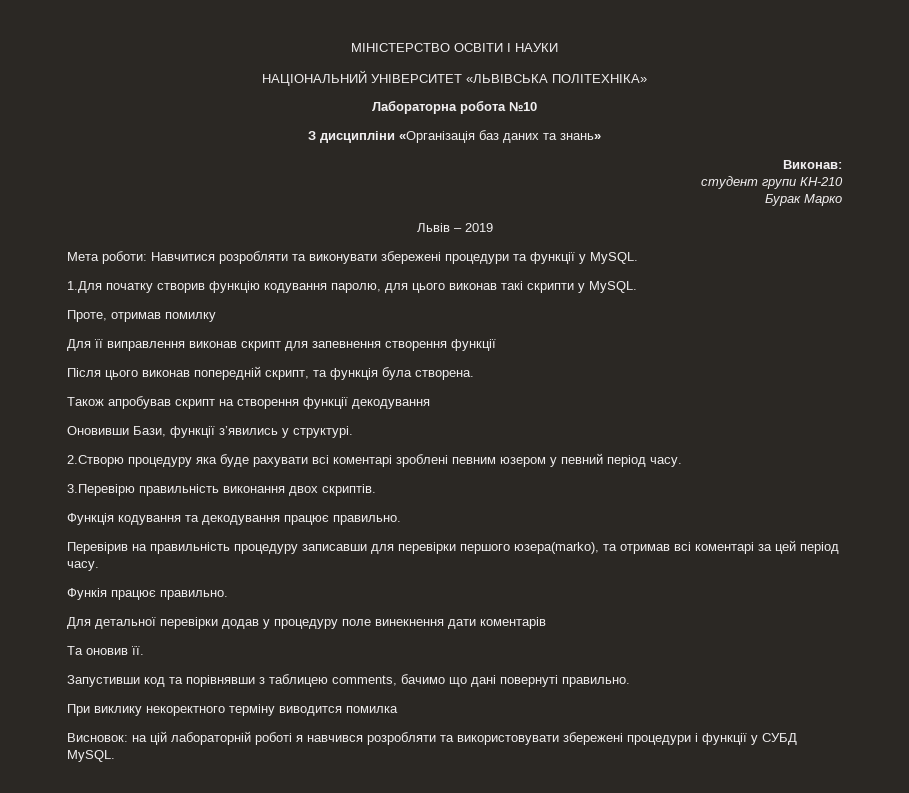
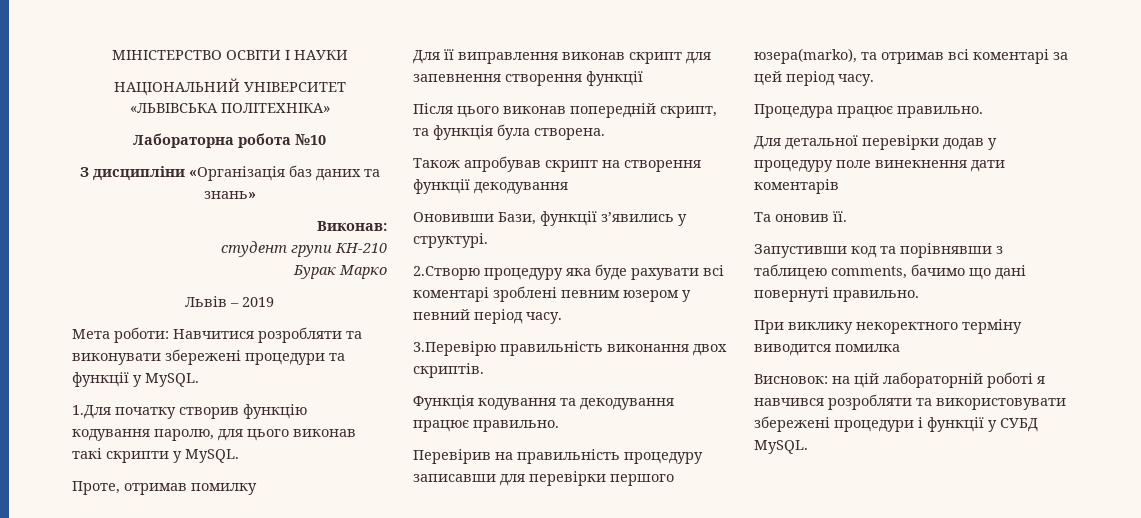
[67,588,107,600] Функія -> [754,104,833,118] Процедура

